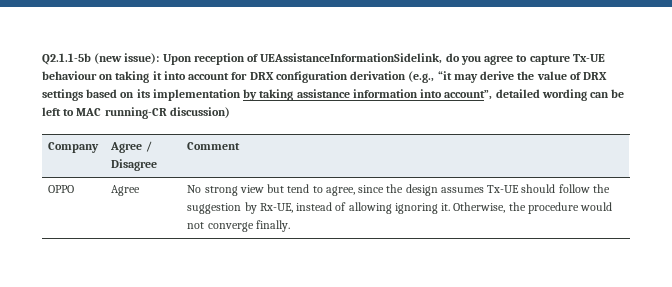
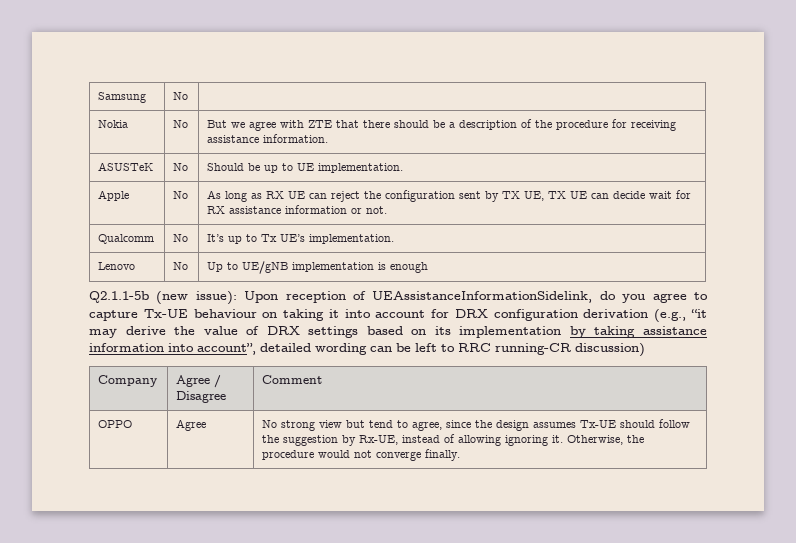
(42, 59) none -> [98,92,147,103] [173,92,189,100] [98,120,129,128] [173,120,189,128] [207,119,677,131] [207,134,329,143] [98,162,154,171] [173,163,189,171] [207,163,404,173] [98,190,130,201] [173,191,189,199] [207,190,692,202] [207,205,388,214] [98,234,155,244] [173,234,189,242] [207,234,395,244] [98,262,136,270] [173,262,189,270] [207,261,429,274] Samsung | No | // Nokia | No | But we agree with ZTE that there should be a description of the procedure for receiving assistance information. // ASUSTeK | No | Should be up to UE implementation. // Apple | No | As long as RX UE can reject the configuration sent by TX UE, TX UE can decide wait for RX assistance information or not. // Qualcomm | No | It’s up to Tx UE’s implementation. // Lenovo | No | Up to UE/gNB implementation is enough //
[76,108,102,116] MAC -> [458,343,491,352] RRC

